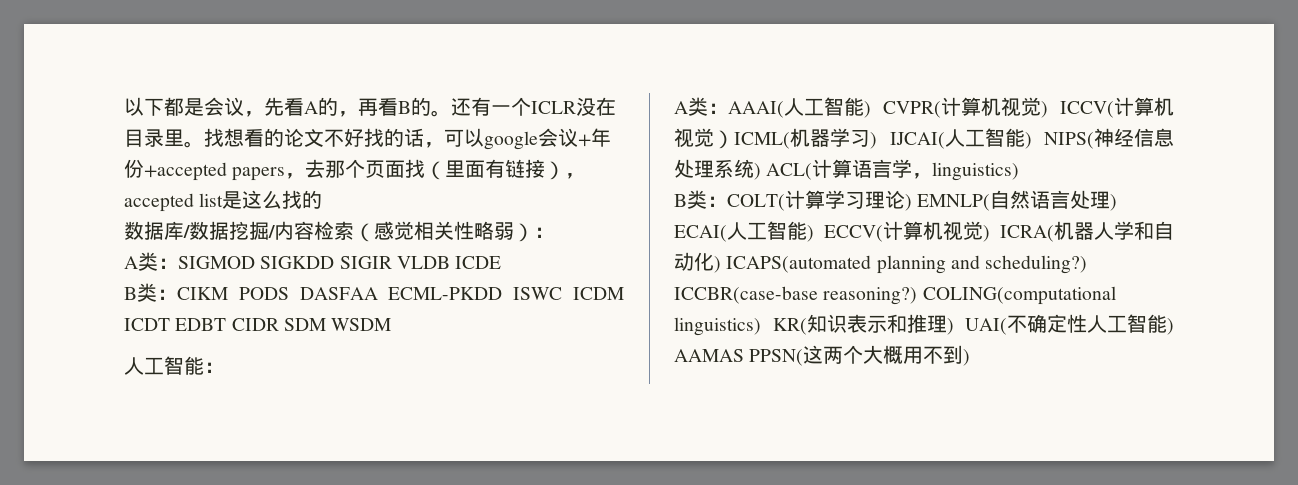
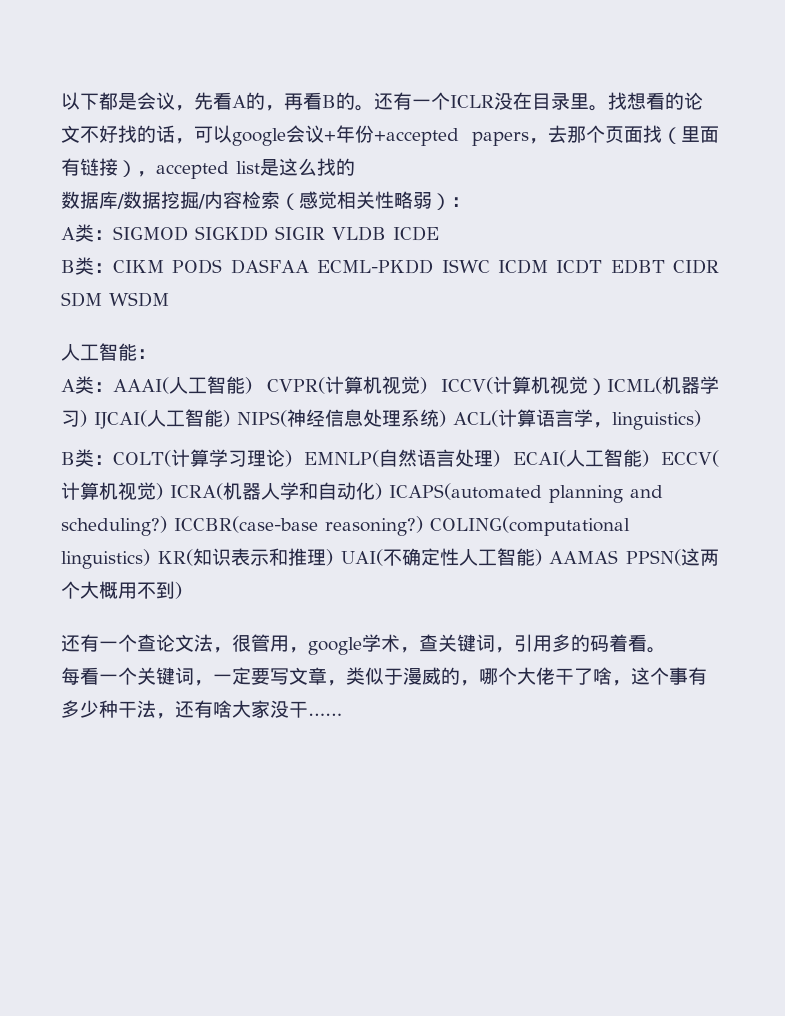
(971, 357) none -> [61,634,666,655] [61,667,707,686] [61,700,342,719] // 还有一个查论文法，很管用，google学术，查关键词，引用多的码着看。 // 每看一个关键词，一定要写文章，类似于漫威的，哪个大佬干了啥，这个事有多少种干法，还有啥大家没干……

